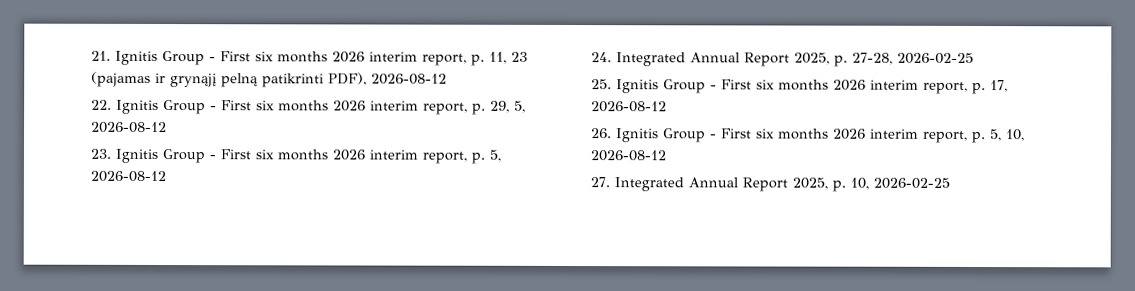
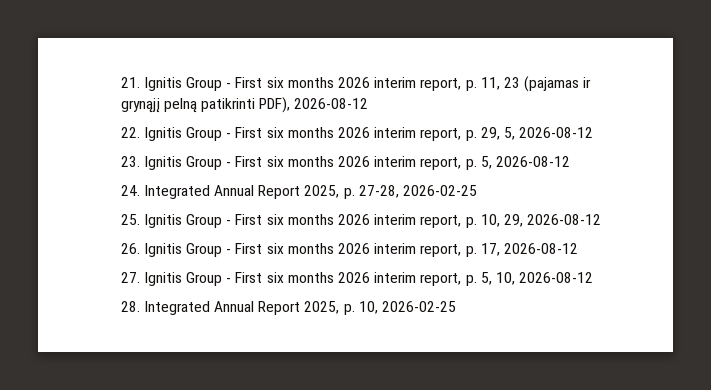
(987, 88) none -> [480,214,602,227] [120,243,477,257] 10, 29, 2026-08-12 // 26. Ignitis Group - First six months 2026 interim report, p.
[591,128,613,139] 26. -> [120,272,140,283] 27.
[590,177,611,188] 27. -> [120,301,140,312] 28.

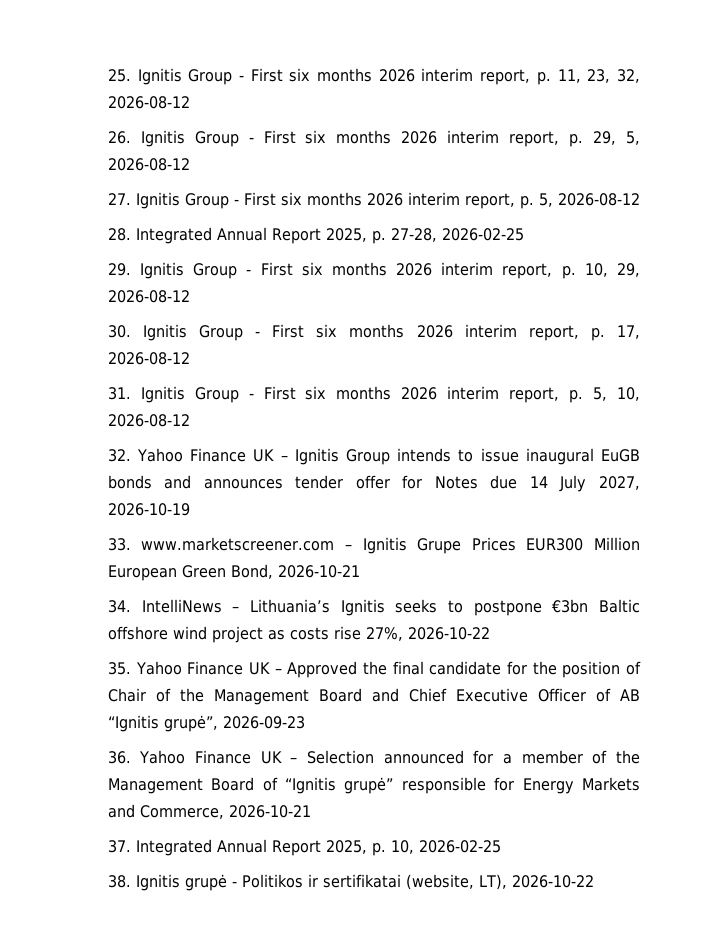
[120,77,140,88] 21. -> [107,69,131,82] 25.
[503,76,592,92] [120,97,369,113] [120,127,140,138] 23 (pajamas ir grynąjį pelną patikrinti PDF), 2026-08-12 // 22. -> [587,69,641,83] [107,96,190,109] [107,131,131,144] 23, 32, 2026-08-12 // 26.
[120,156,140,167] 23. -> [107,193,131,205] 27.
[120,185,140,196] 24. -> [107,228,131,241] 28.
[120,214,140,225] 25. -> [107,263,131,276] 29.
[120,243,140,254] 26. -> [107,325,131,338] 30.
[120,272,140,283] 27. -> [107,387,131,400] 31.
[120,301,140,312] 28. -> [107,448,640,465] [107,475,641,492] [107,503,190,516] [107,537,640,554] [107,564,360,581] [107,599,640,616] [107,626,490,643] [107,661,641,678] [107,688,641,705] [107,715,305,732] [107,750,640,764] [107,777,640,794] [107,804,311,819] [107,840,131,853] 32. Yahoo Finance UK – Ignitis Group intends to issue inaugural EuGB bonds and announces tender offer for Notes due 14 July 2027, 2026-10-19 // 33. www.marketscreener.com – Ignitis Grupe Prices EUR300 Million European Green Bond, 2026-10-21 // 34. IntelliNews – Lithuania’s Ignitis seeks to postpone €3bn Baltic offshore wind project as costs rise 27%, 2026-10-22 // 35. Yahoo Finance UK – Approved the final candidate for the position of Chair of the Management Board and Chief Executive Officer of AB “Ignitis grupė”, 2026-09-23 // 36. Yahoo Finance UK – Selection announced for a member of the Management Board of “Ignitis grupė” responsible for Energy Markets and Commerce, 2026-10-21 // 37.
(456, 306) none -> [107,874,594,891] // 38. Ignitis grupė - Politikos ir sertifikatai (website, LT), 2026-10-22

